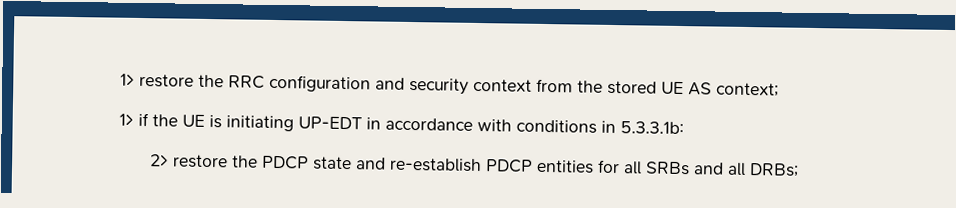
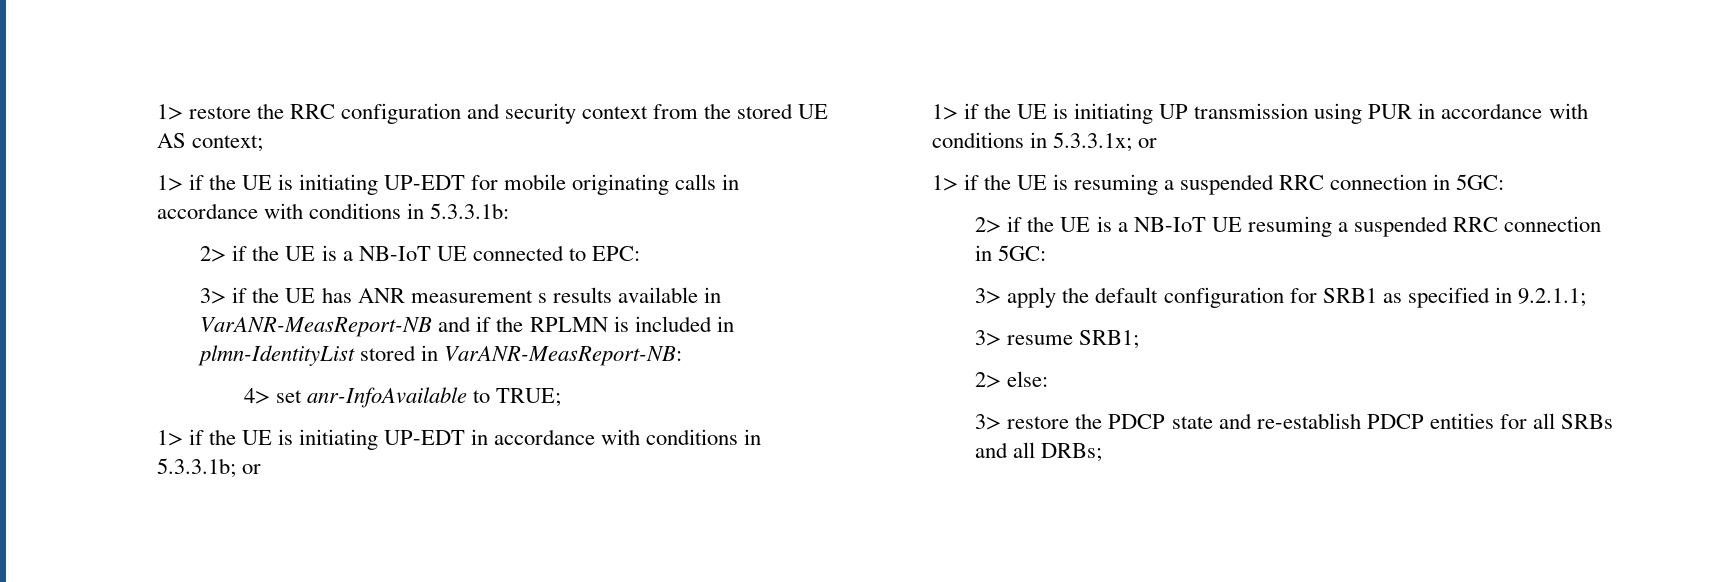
(362, 123) none -> [471,174,717,195] for mobile originating calls
(169, 160) none -> [232,245,640,261] [200,287,721,304] [200,316,734,337] [198,345,683,366] [243,387,562,408] [156,429,762,450] [156,458,261,478] [931,103,1588,124] [931,132,1157,152] [931,174,1505,195] [975,216,1602,237] [975,245,1047,261] [975,287,1586,308] [975,330,1140,349] [975,371,1049,388] [975,414,1002,430] if the UE is a NB-IoT UE connected to EPC: // 3> if the UE has ANR measurement s results available in VarANR-MeasReport-NB and if the RPLMN is included in plmn-IdentityList stored in VarANR-MeasReport-NB: // 4> set anr-InfoAvailable to TRUE; // 1> if the UE is initiating UP-EDT in accordance with conditions in 5.3.3.1b; or // 1> if the UE is initiating UP transmission using PUR in accordance with conditions in 5.3.3.1x; or // 1> if the UE is resuming a suspended RRC connection in 5GC: // 2> if the UE is a NB-IoT UE resuming a suspended RRC connection in 5GC: // 3> apply the default configuration for SRB1 as specified in 9.2.1.1; // 3> resume SRB1; // 2> else: // 3>

